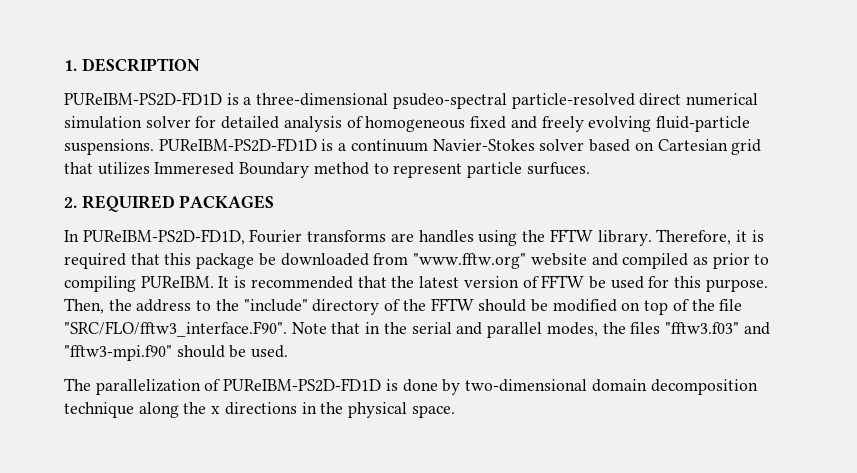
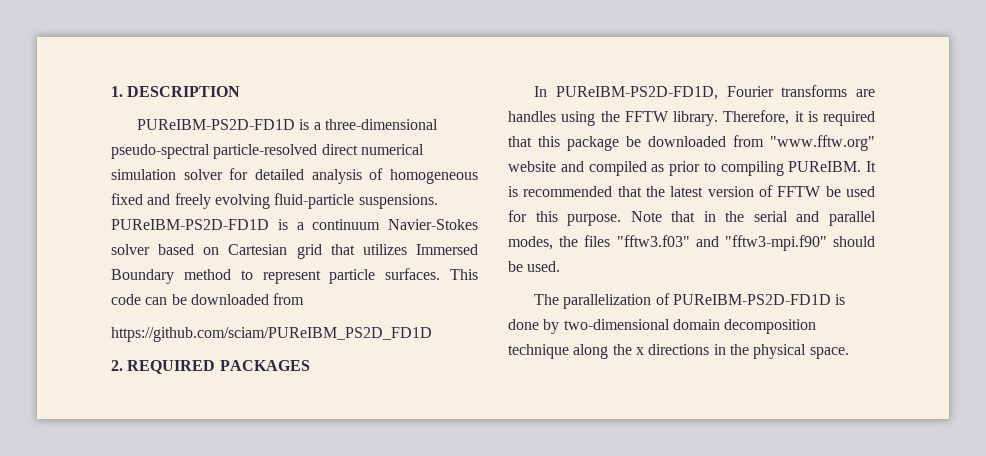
[392,93,507,109] psudeo-spectral -> [111,144,210,159] pseudo-spectral
[154,162,235,175] Immeresed -> [416,244,478,255] Immersed
[526,162,590,175] surfuces. -> [385,268,478,280] [111,293,305,305] [111,327,432,342] surfaces. This code can be downloaded from // https://github.com/sciam/PUReIBM_PS2D_FD1D
[64,298,743,315] [64,321,287,337] Then, the address to the "include" directory of the FFTW should be modified on top of the file "SRC/FLO/fftw3_interface.F90". -> (622, 220) none

